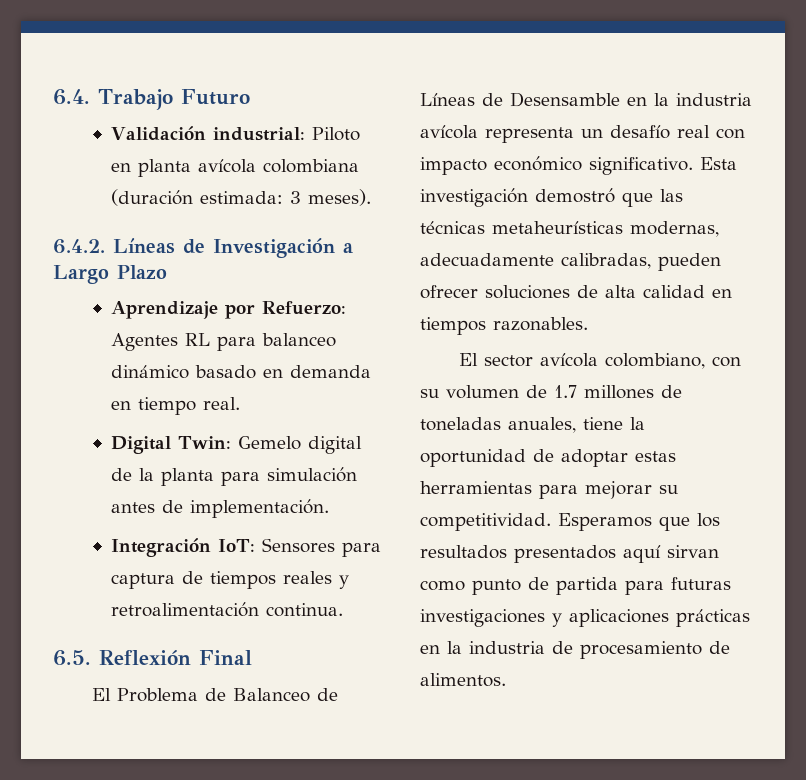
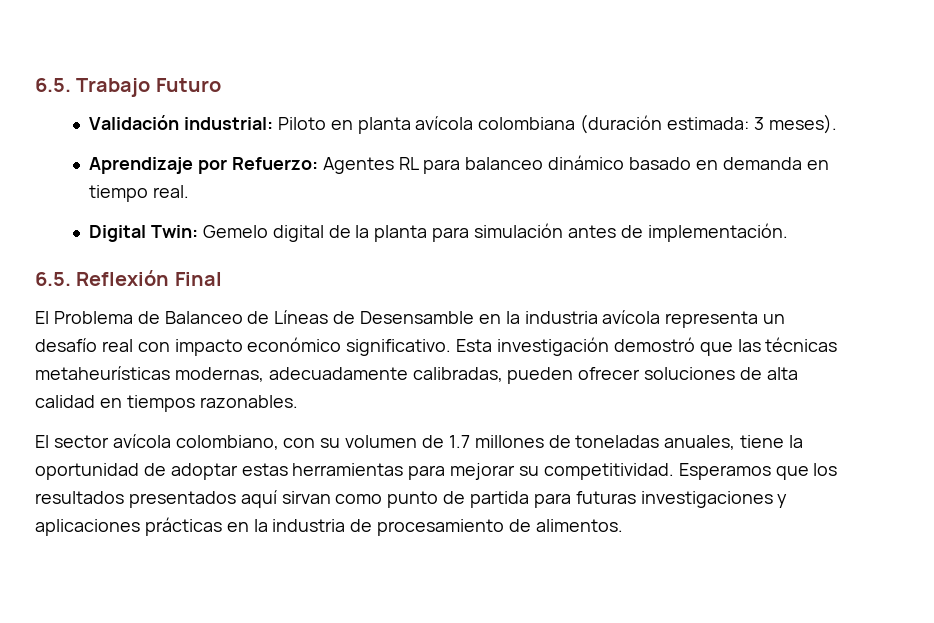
[53,89,90,105] 6.4. -> [35,78,71,92] 6.5.
[53,238,353,258] [53,265,167,284] // 6.4.2. Líneas de Investigación a Largo Plazo -> (837, 124) none
[110,538,381,557] [110,571,349,589] [110,602,343,617] // Integración IoT: Sensores para captura de tiempos reales y retroalimentación continua. -> (788, 232) none

